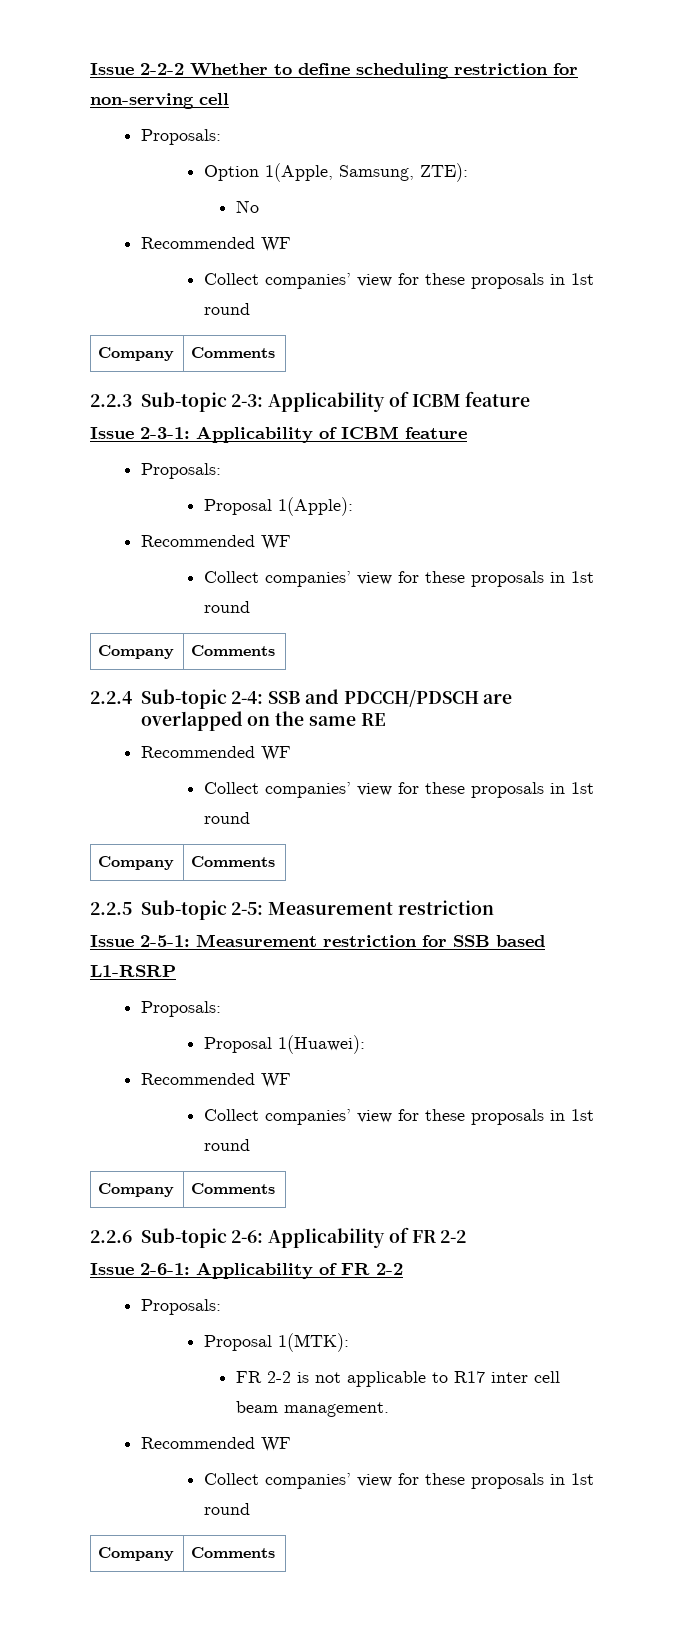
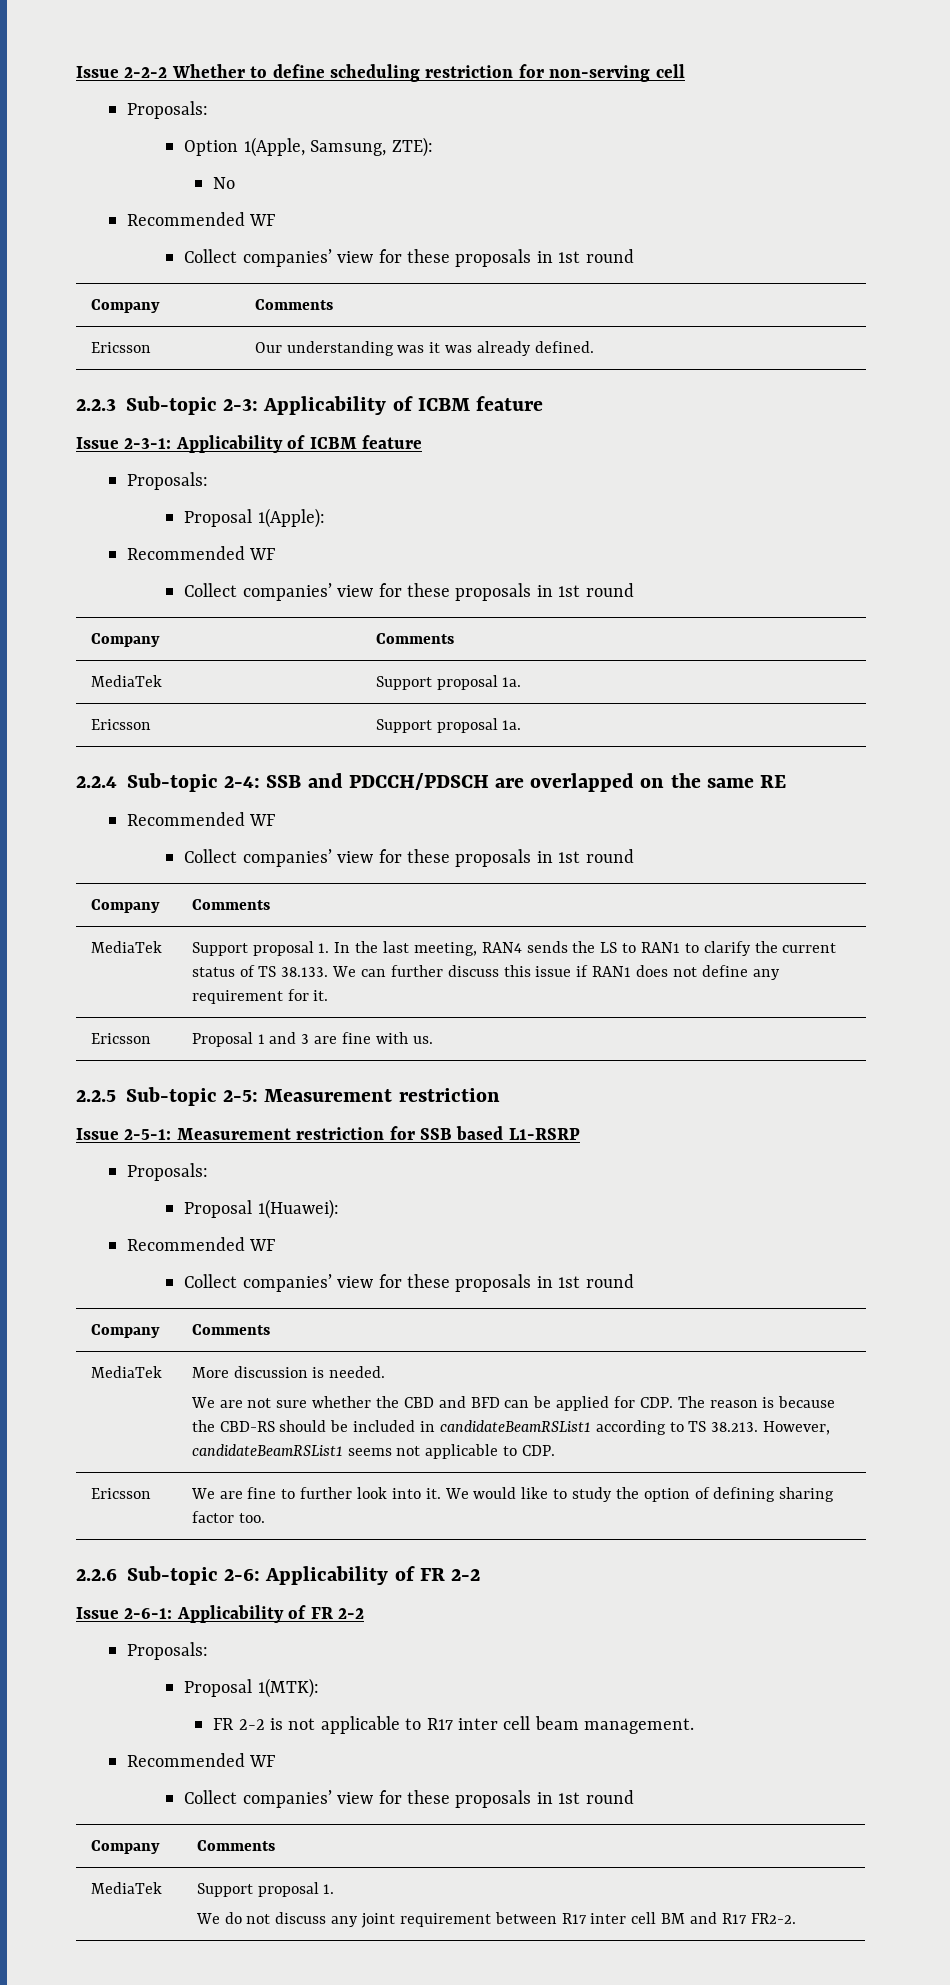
(276, 352) none -> [90,342,151,353] [254,341,594,356] // Ericsson | Our understanding was it was already defined.
(276, 650) none -> [90,675,162,687] [375,675,522,690] [90,719,151,730] [375,718,522,733] // MediaTek | Support proposal 1a. // Ericsson | Support proposal 1a.
(276, 861) none -> [90,941,162,953] [191,941,837,956] [191,965,780,980] [191,989,329,1004] [90,1033,151,1044] [191,1032,433,1047] // MediaTek | Support proposal 1. In the last meeting, RAN4 sends the LS to RAN1 to clarify the current status of TS 38.133. We can further discuss this issue if RAN1 does not define any requirement for it. // Ericsson | Proposal 1 and 3 are fine with us.
(276, 1188) none -> [90,1366,162,1378] [191,1366,386,1378] [190,1396,836,1411] [191,1420,831,1435] [191,1444,555,1459] [90,1488,151,1499] [190,1487,835,1502] [191,1511,265,1523] // MediaTek | More discussion is needed. // We are not sure whether the CBD and BFD can be applied for CDP. The reason is because the CBD-RS should be included in candidateBeamRSList1 according to TS 38.213. However, candidateBeamRSList1 seems not applicable to CDP. // Ericsson | We are fine to further look into it. We would like to study the option of defining sharing factor too.
(276, 1552) none -> [90,1882,162,1894] [196,1882,335,1897] [195,1912,796,1928] // MediaTek | Support proposal 1. // We do not discuss any joint requirement between R17 inter cell BM and R17 FR2-2.

